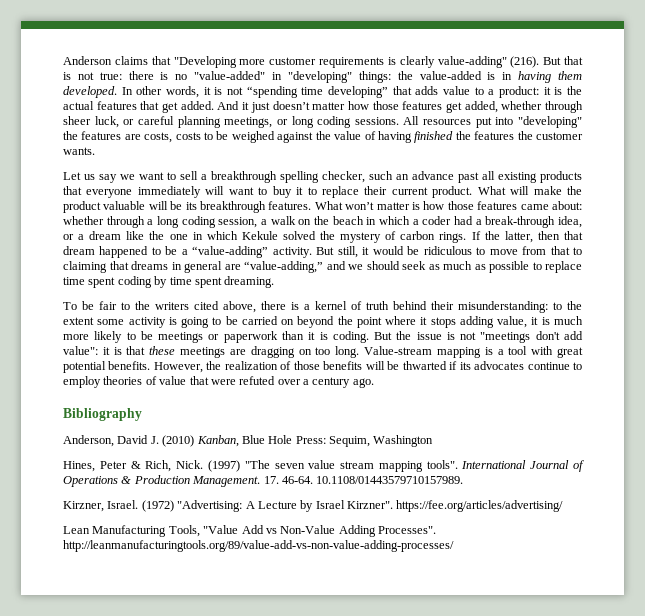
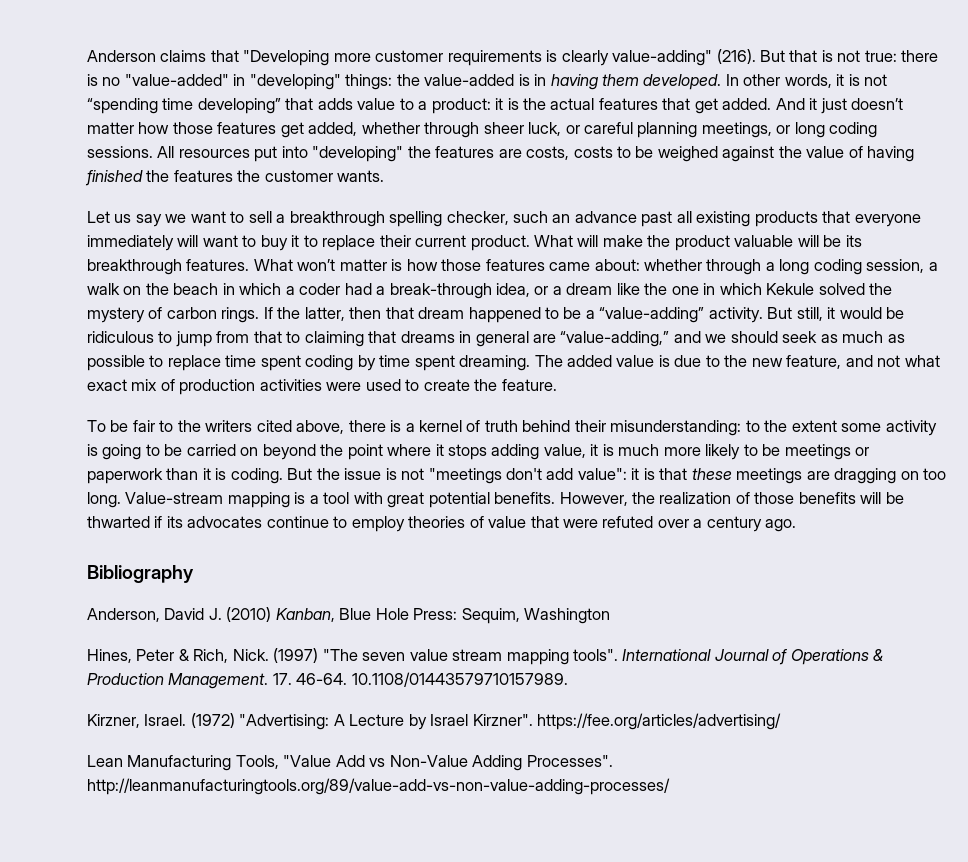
[489,249,518,255] move -> [175,331,212,347] jump
(275, 282) none -> [534,355,940,369] [87,379,557,395] The added value is due to the new feature, and not what exact mix of production activities were used to create the feature.

